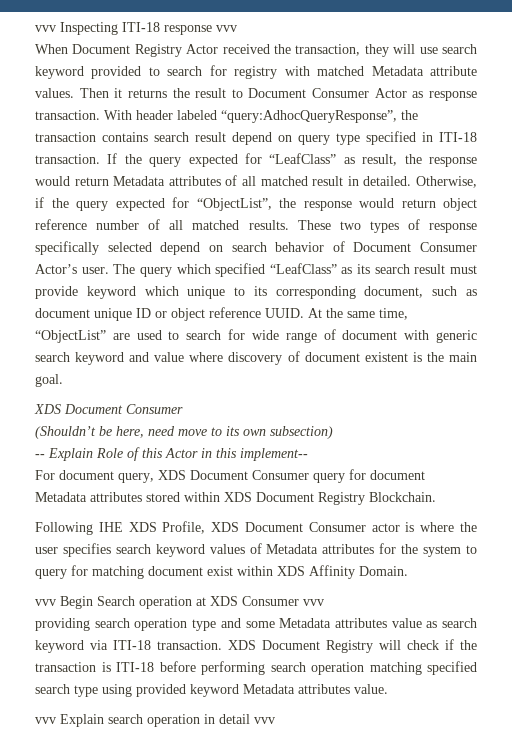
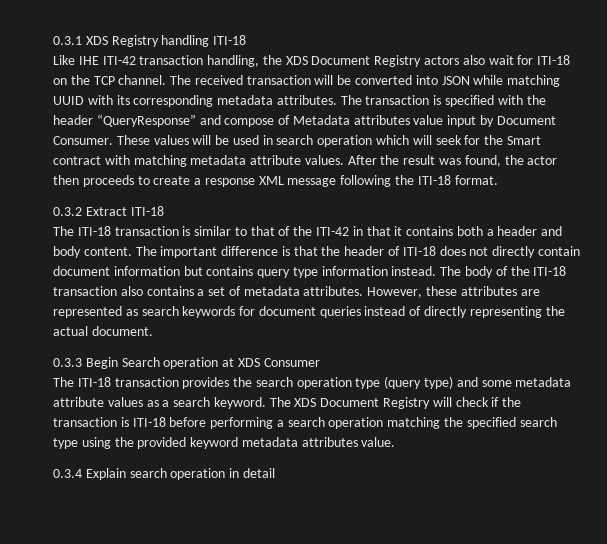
[35,22,237,35] [35,44,477,57] [35,65,478,79] [35,88,477,101] [35,110,418,123] [35,131,477,145] [35,153,477,167] [35,175,478,188] [35,197,477,211] [35,219,478,233] [35,241,477,255] [35,263,477,277] [35,286,477,299] [35,307,408,321] [35,329,477,343] [35,351,477,365] [35,374,63,387] [34,404,183,414] [35,426,333,439] [35,447,308,461] [35,469,425,483] [35,492,436,505] [35,521,478,535] [35,543,478,557] [35,565,408,579] [35,599,56,606] vvv Inspecting ITI-18 response vvv // When Document Registry Actor received the transaction, they will use search keyword provided to search for registry with matched Metadata attribute values. Then it returns the result to Document Consumer Actor as response transaction. With header labeled “query:AdhocQueryResponse”, the transaction contains search result depend on query type specified in ITI-18 transaction. If the query expected for “LeafClass” as result, the response would return Metadata attributes of all matched result in detailed. Otherwise, if the query expected for “ObjectList”, the response would return object reference number of all matched results. These two types of response specifically selected depend on search behavior of Document Consumer Actor’s user. The query which specified “LeafClass” as its search result must provide keyword which unique to its corresponding document, such as document unique ID or object reference UUID. At the same time, “ObjectList” are used to search for wide range of document with generic search keyword and value where discovery of document existent is the main goal. // XDS Document Consumer // (Shouldn’t be here, need move to its own subsection) // -- Explain Role of this Actor in this implement-- // For document query, XDS Document Consumer query for document Metadata attributes stored within XDS Document Registry Blockchain. // Following IHE XDS Profile, XDS Document Consumer actor is where the user specifies search keyword values of Metadata attributes for the system to query for matching document exist within XDS Affinity Domain. // vvv -> [53,35,247,47] [53,55,571,67] [53,75,561,87] [53,95,546,107] [53,114,556,127] [53,135,541,147] [53,155,558,167] [53,175,498,187] [53,206,164,216] [53,226,563,236] [53,246,580,258] [53,266,567,278] [53,286,540,298] [53,306,565,318] [53,326,153,336] [53,358,82,367] 0.3.1 XDS Registry handling ITI-18 // Like IHE ITI-42 transaction handling, the XDS Document Registry actors also wait for ITI-18 on the TCP channel. The received transaction will be converted into JSON while matching UUID with its corresponding metadata attributes. The transaction is specified with the header “QueryResponse” and compose of Metadata attributes value input by Document Consumer. These values will be used in search operation which will seek for the Smart contract with matching metadata attribute values. After the result was found, the actor then proceeds to create a response XML message following the ITI-18 format. // 0.3.2 Extract ITI-18 // The ITI-18 transaction is similar to that of the ITI-42 in that it contains both a header and body content. The important difference is that the header of ITI-18 does not directly contain document information but contains query type information instead. The body of the ITI-18 transaction also contains a set of metadata attributes. However, these attributes are represented as search keywords for document queries instead of directly representing the actual document. // 0.3.3
[303,599,324,606] [35,618,477,631] [35,640,222,653] vvv // providing search operation type and some Metadata attributes value as search keyword via ITI-18 transaction. -> [53,376,572,389] [53,397,291,409] // The ITI-18 transaction provides the search operation type (query type) and some metadata attribute values as a search keyword. The
(265, 668) none -> [276,420,284,427] a
(422, 668) none -> [444,417,464,427] the
(132, 690) none -> [114,437,134,447] the
[243,684,295,694] Metadata -> [241,437,298,447] metadata
[35,717,56,724] vvv -> [53,469,82,478] 0.3.4
[254,717,275,724] vvv -> (275, 473) none

